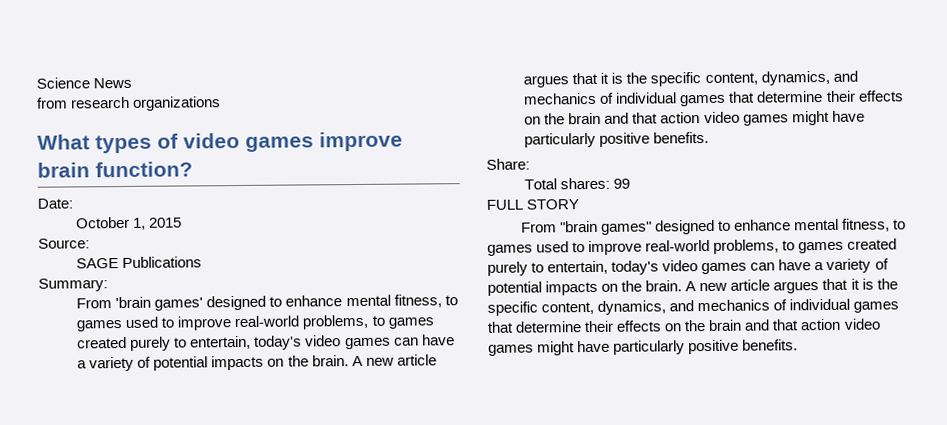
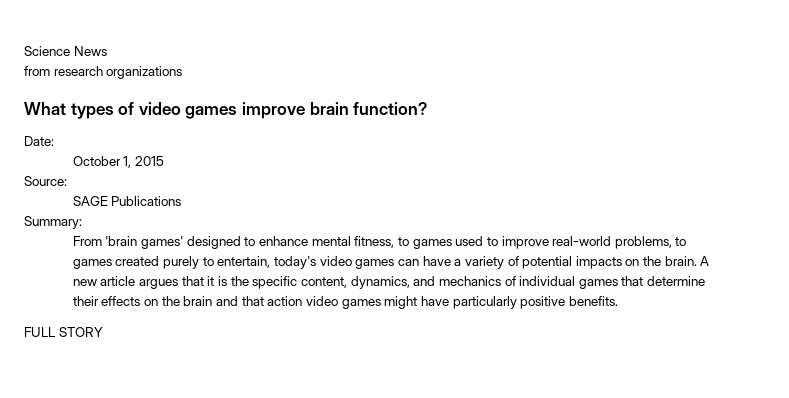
[486,158,530,170] [524,177,631,190] [486,199,580,210] [520,218,907,235] [487,238,898,256] [487,258,889,276] [487,278,898,296] [487,298,900,316] [487,318,881,333] [488,339,799,356] Share: // Total shares: 99 // FULL STORY // From "brain games" designed to enhance mental fitness, to games used to improve real-world problems, to games created purely to entertain, today's video games can have a variety of potential impacts on the brain. A new article argues that it is the specific content, dynamics, and mechanics of individual games that determine their effects on the brain and that action video games might have particularly positive benefits. -> [24,327,103,337] FULL STORY

